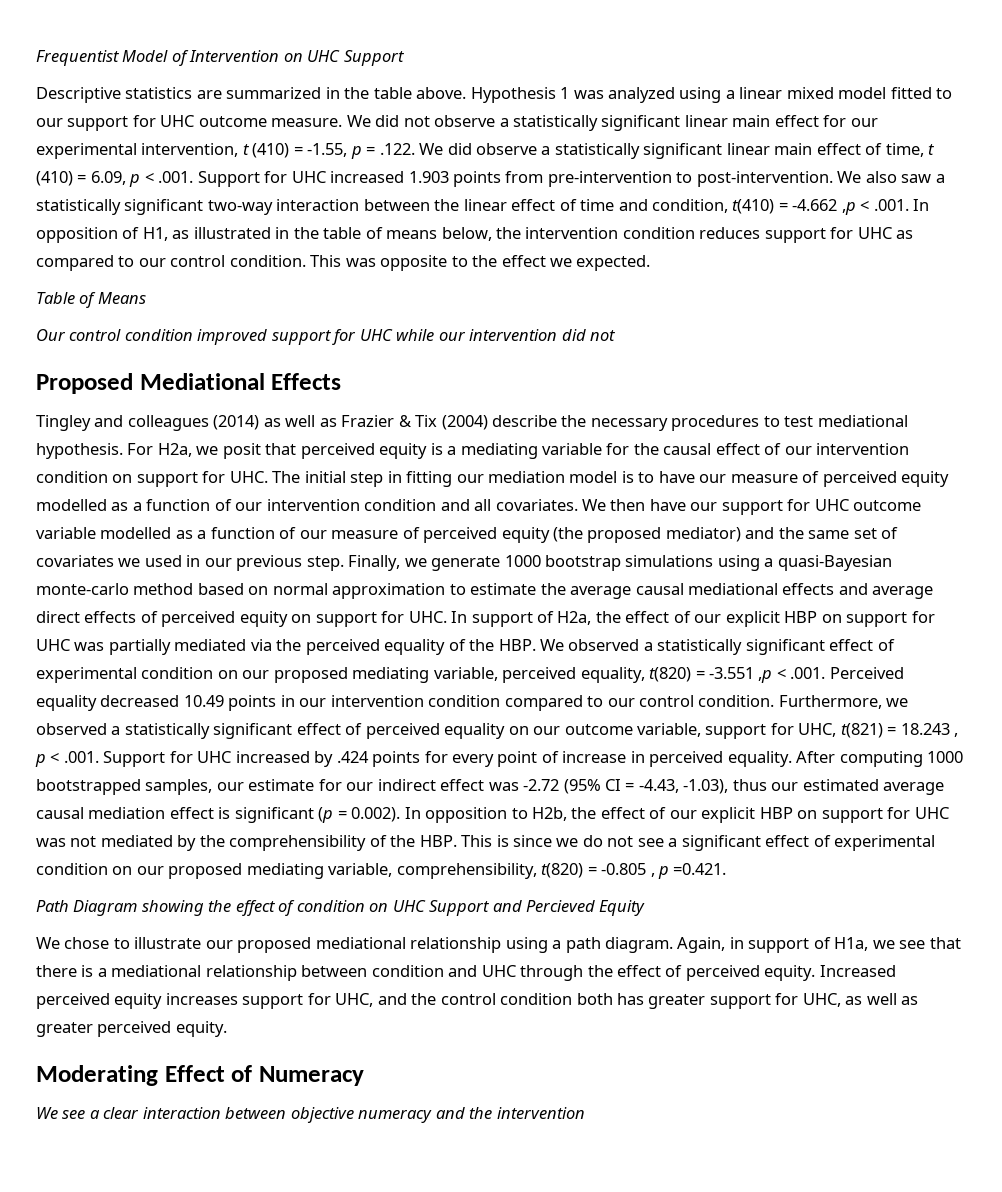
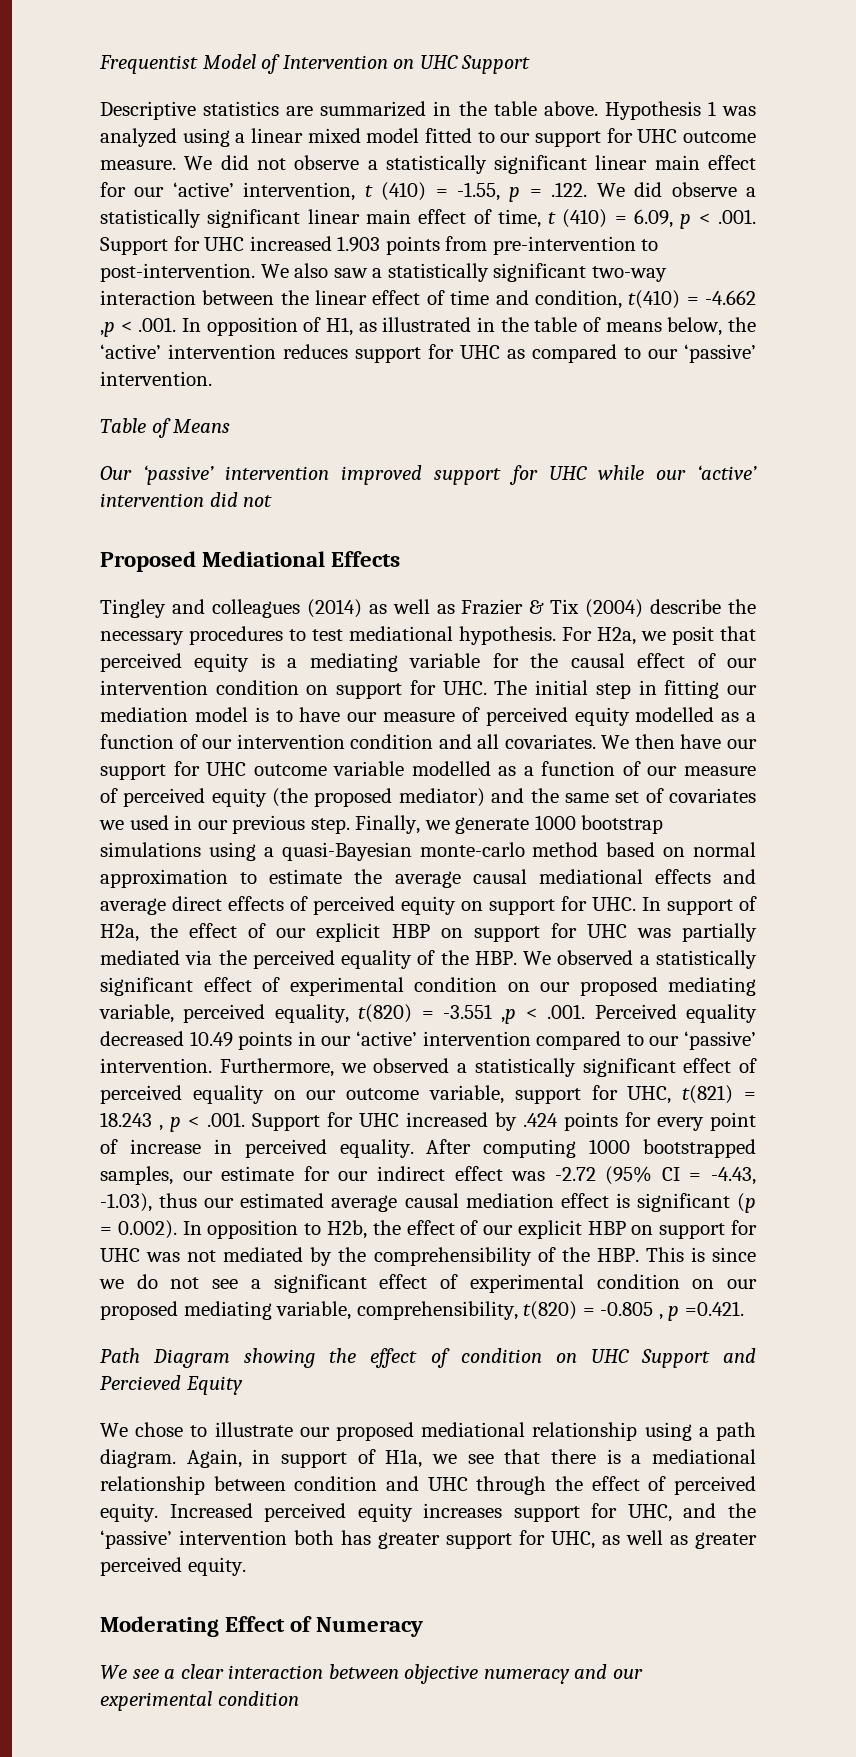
[36,143,137,159] experimental -> [172,182,234,197] ‘active’
[525,227,695,239] intervention condition -> [100,344,276,359] ‘active’ intervention
[170,255,651,271] control condition. This was opposite to the effect we expected. -> [684,344,756,363] [100,371,212,386] ‘passive’ intervention.
[69,329,193,341] control condition -> [143,465,330,485] ‘passive’ intervention
(466, 336) none -> [697,465,758,480] ‘active’
[330,695,775,711] intervention condition compared to our control condition. -> [356,1031,757,1050] [100,1058,212,1073] ‘active’ intervention compared to our ‘passive’ intervention.
[440,993,573,1005] control condition -> [100,1530,287,1549] ‘passive’ intervention
[469,1107,585,1119] the intervention -> [612,1669,643,1679] [100,1691,299,1711] our experimental condition

